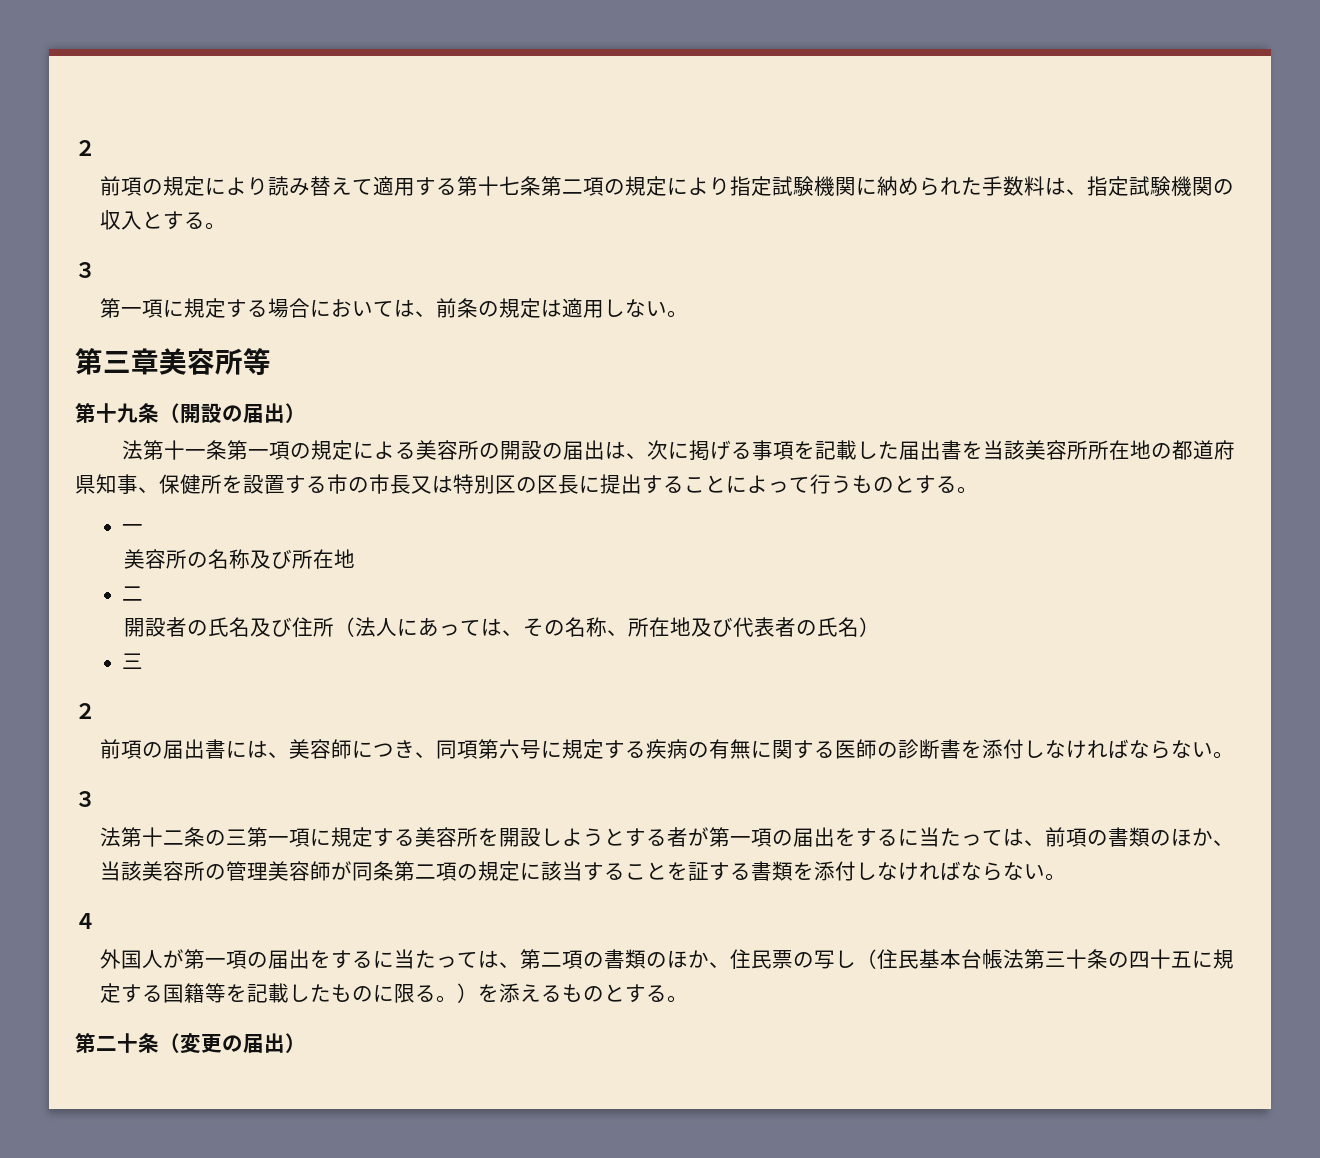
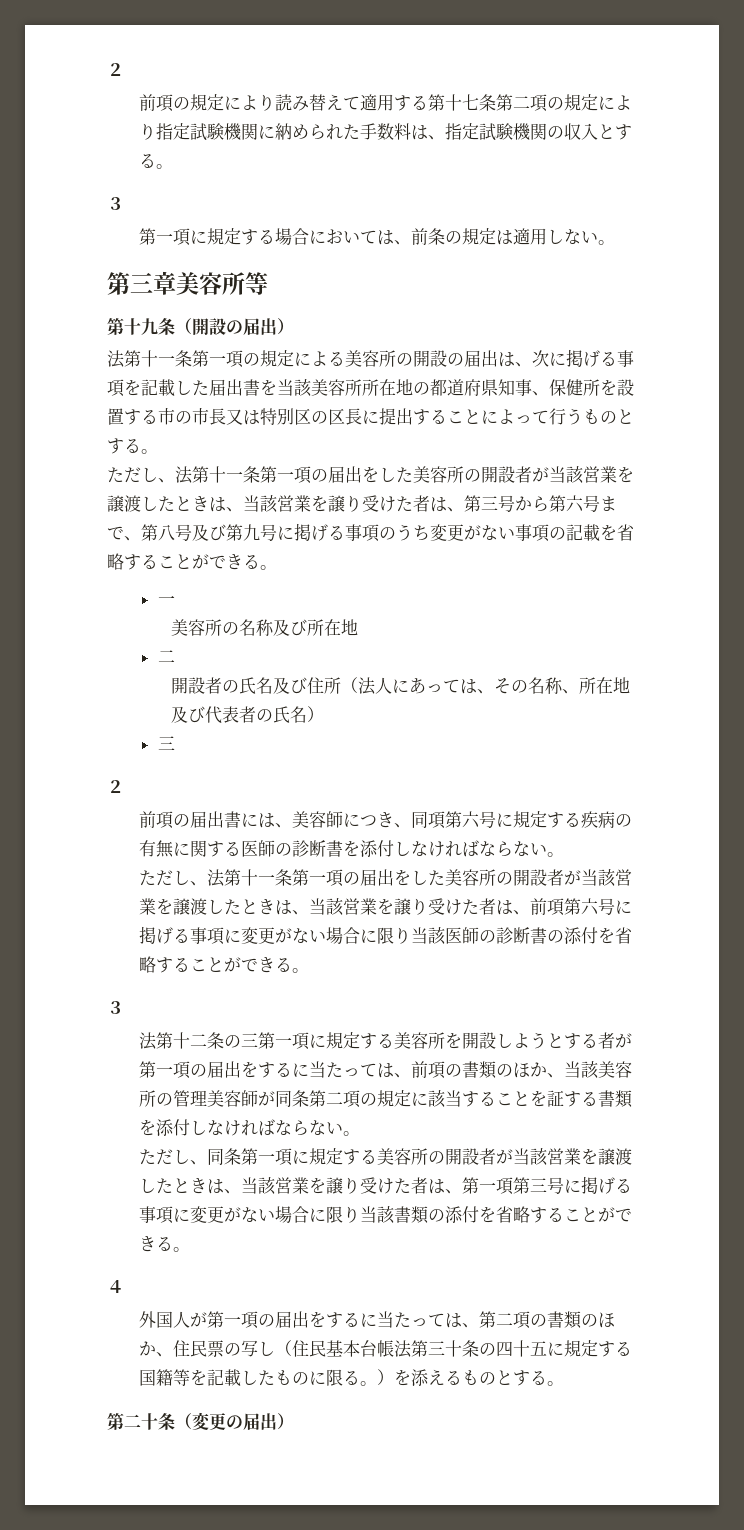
(978, 490) none -> [107,466,634,484] [107,495,617,513] [107,523,634,542] [107,553,277,570] // ただし、法第十一条第一項の届出をした美容所の開設者が当該営業を譲渡したときは、当該営業を譲り受けた者は、第三号から第六号まで、第八号及び第九号に掲げる事項のうち変更がない事項の記載を省略することができる。
(1234, 755) none -> [138,869,632,887] [138,898,632,916] [138,926,632,945] [138,956,309,973] // ただし、法第十一条第一項の届出をした美容所の開設者が当該営業を譲渡したときは、当該営業を譲り受けた者は、前項第六号に掲げる事項に変更がない場合に限り当該医師の診断書の添付を省略することができる。
(1066, 877) none -> [138,1148,632,1166] [138,1176,632,1195] [138,1206,632,1224] [138,1236,190,1252] // ただし、同条第一項に規定する美容所の開設者が当該営業を譲渡したときは、当該営業を譲り受けた者は、第一項第三号に掲げる事項に変更がない場合に限り当該書類の添付を省略することができる。

